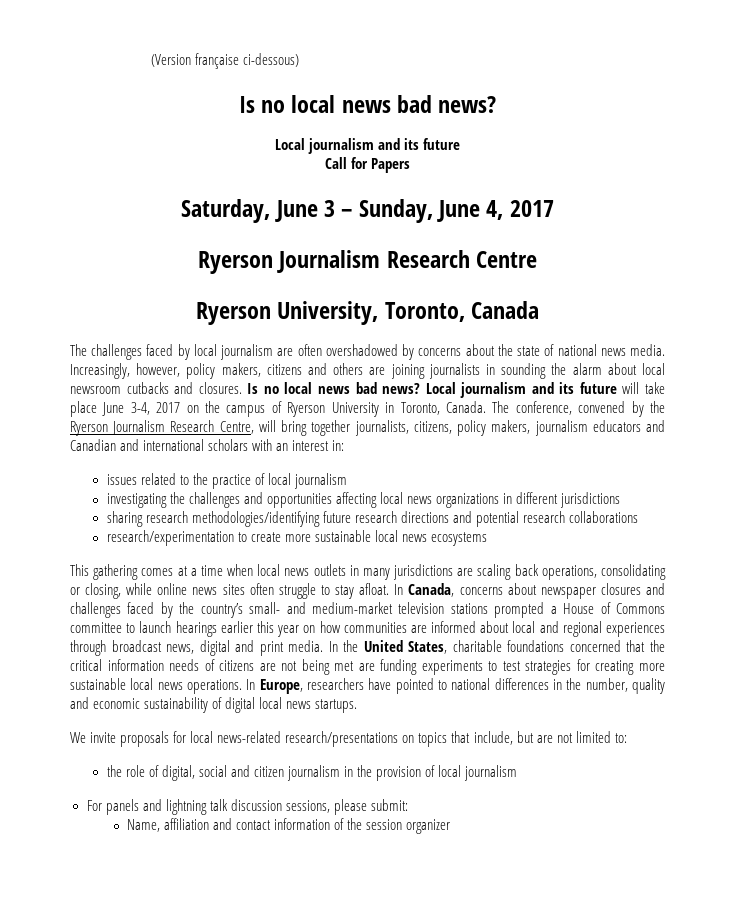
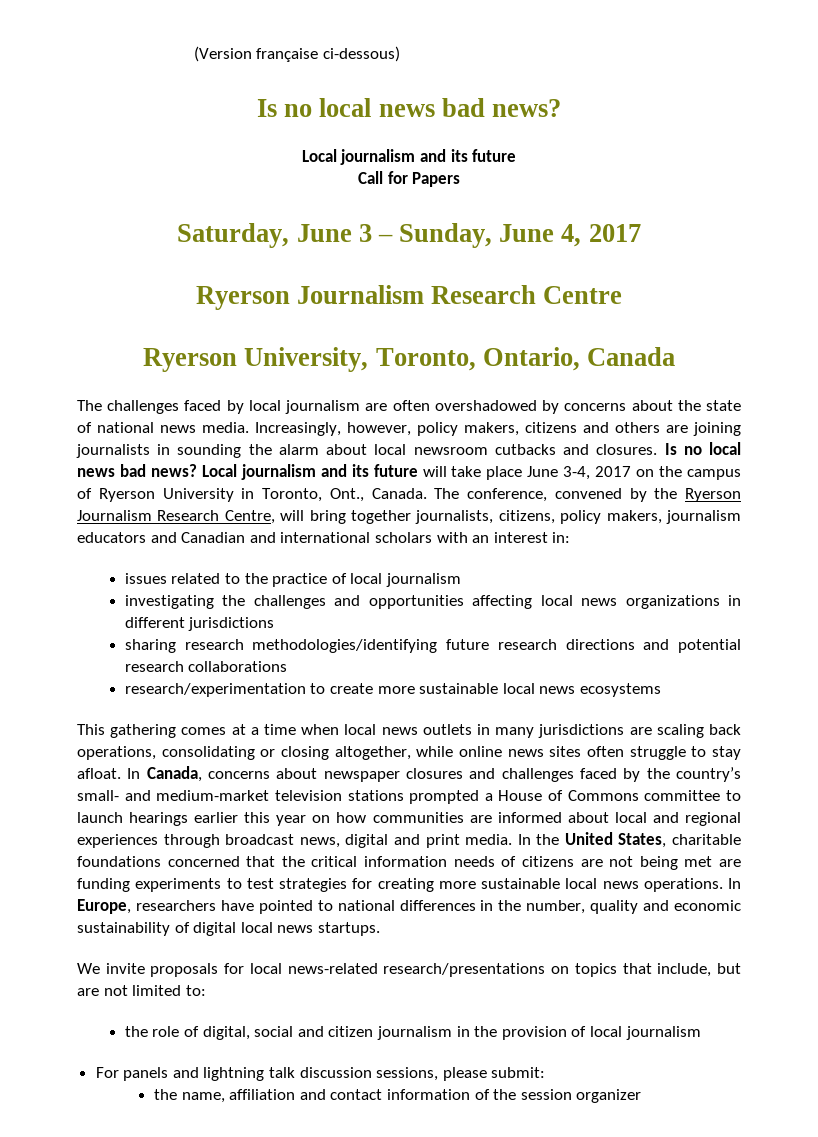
(465, 312) none -> [482,347,580,371] Ontario,
(440, 408) none -> [329,488,364,502] Ont.,
[85,583,122,599] closing, -> [281,746,411,760] closing altogether,
[127,819,161,832] Name, -> [154,1089,225,1103] the name,

